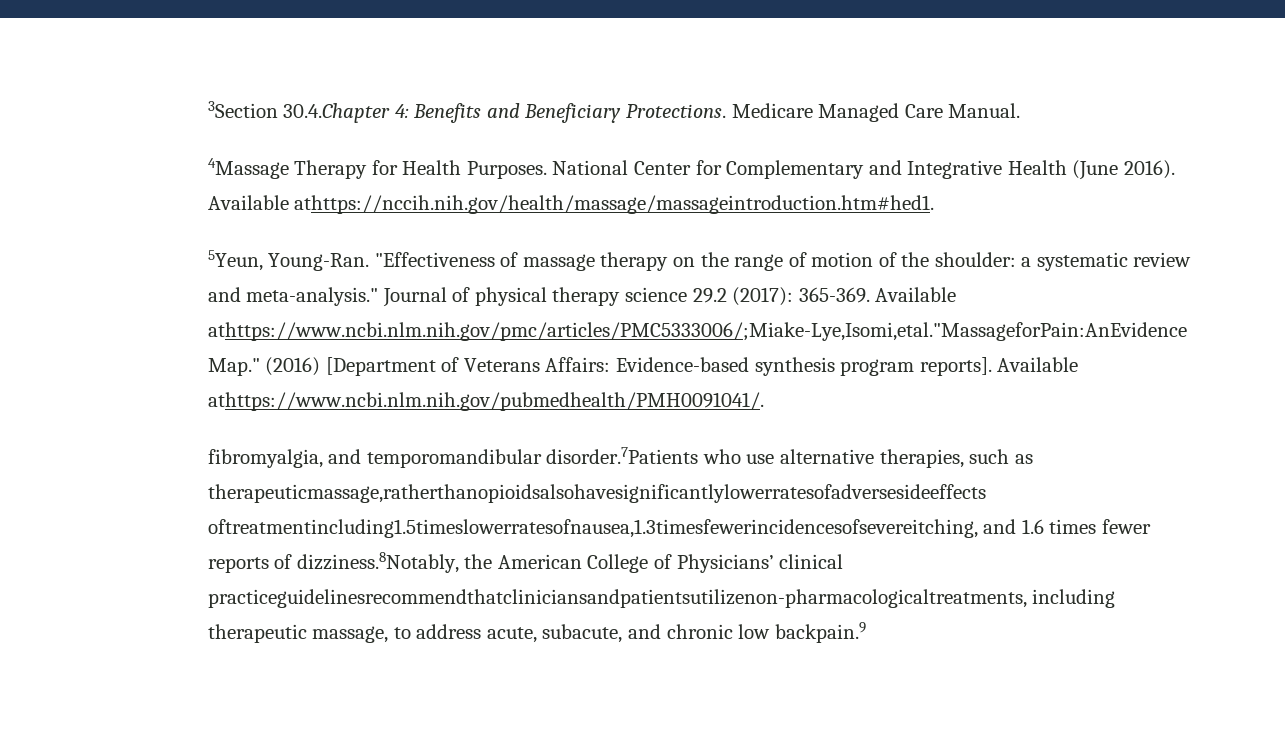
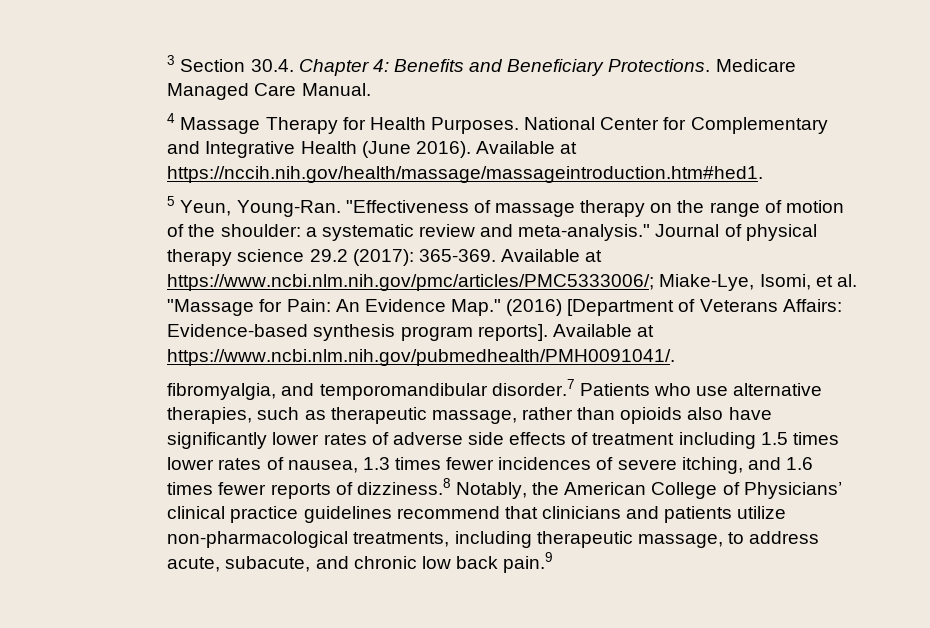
[207,101,391,123] 3Section 30.4.Chapter -> [167,55,369,76] 3 Section 30.4. Chapter
[207,158,289,179] 4Massage -> [167,113,261,134] 4 Massage
[294,195,935,214] [207,250,263,271] athttps://nccih.nih.gov/health/massage/massageintroduction.htm#hed1. // 5Yeun, -> [560,142,578,154] [167,166,764,183] [167,196,232,216] at https://nccih.nih.gov/health/massage/massageintroduction.htm#hed1. // 5 Yeun,
[207,322,1187,341] athttps://www.ncbi.nlm.nih.gov/pmc/articles/PMC5333006/;Miake-Lye,Isomi,etal."MassageforPain:AnEvidence -> [585,250,603,262] [167,274,857,291] [167,299,446,316] at https://www.ncbi.nlm.nih.gov/pmc/articles/PMC5333006/; Miake-Lye, Isomi, et al. "Massage for Pain: An Evidence
[207,392,764,411] athttps://www.ncbi.nlm.nih.gov/pubmedhealth/PMH0091041/. -> [637,325,655,337] [167,349,676,366] at https://www.ncbi.nlm.nih.gov/pubmedhealth/PMH0091041/.
[546,447,699,464] disorder.7Patients -> [491,379,650,396] disorder.7 Patients
[207,484,986,503] [207,519,978,538] therapeuticmassage,ratherthanopioidsalsohavesignificantlylowerratesofadversesideeffects oftreatmentincluding1.5timeslowerratesofnausea,1.3timesfewerincidencesofsevereitching, -> [330,407,772,424] [167,432,839,449] [167,457,743,474] therapeutic massage, rather than opioids also have significantly lower rates of adverse side effects of treatment including 1.5 times lower rates of nausea, 1.3 times fewer incidences of severe itching,
[296,552,459,573] dizziness.8Notably, -> [356,478,528,499] dizziness.8 Notably,
[207,589,1027,608] practiceguidelinesrecommendthatcliniciansandpatientsutilizenon-pharmacologicaltreatments, -> [230,506,787,523] [167,531,450,548] practice guidelines recommend that clinicians and patients utilize non-pharmacological treatments,
[774,622,866,643] backpain.9 -> [456,552,554,573] back pain.9

